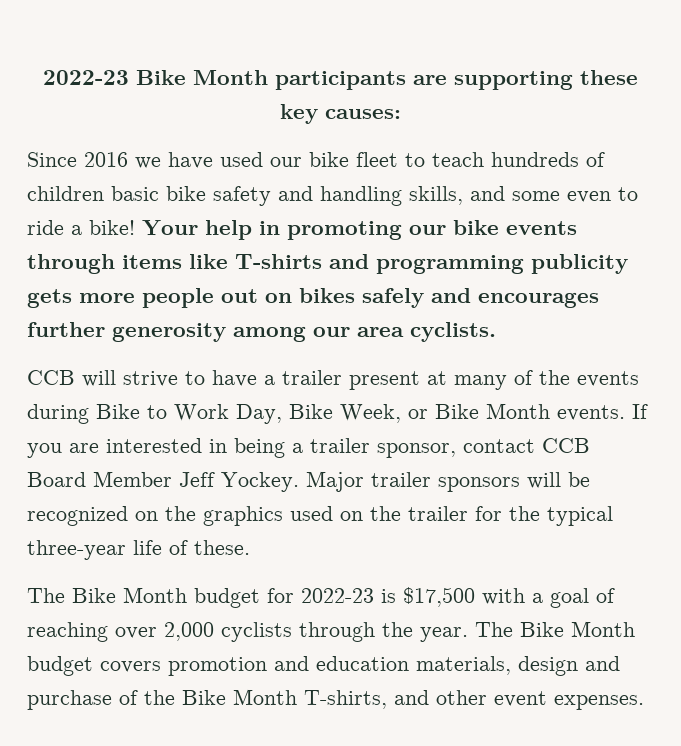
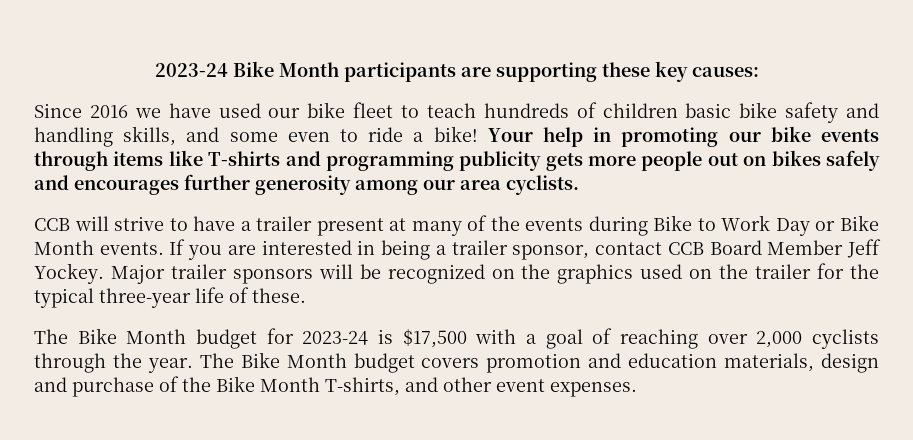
[43,70,129,85] 2022-23 -> [154,63,228,77] 2023-24
[236,404,401,424] Day, Bike Week, -> [775,218,810,236] Day
[301,588,374,603] 2022-23 -> [302,331,369,345] 2023-24

